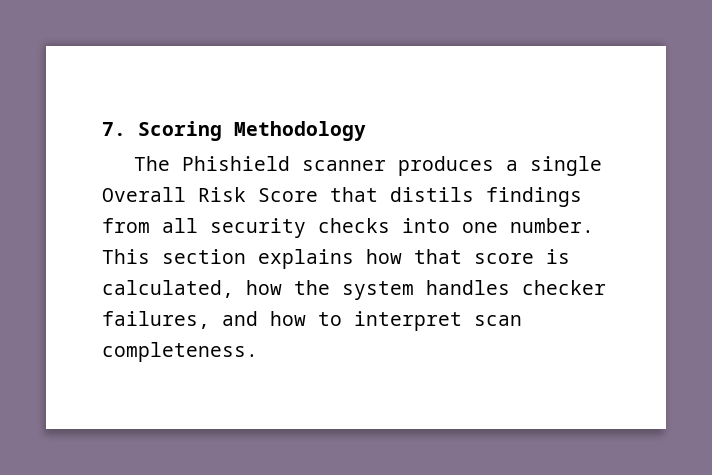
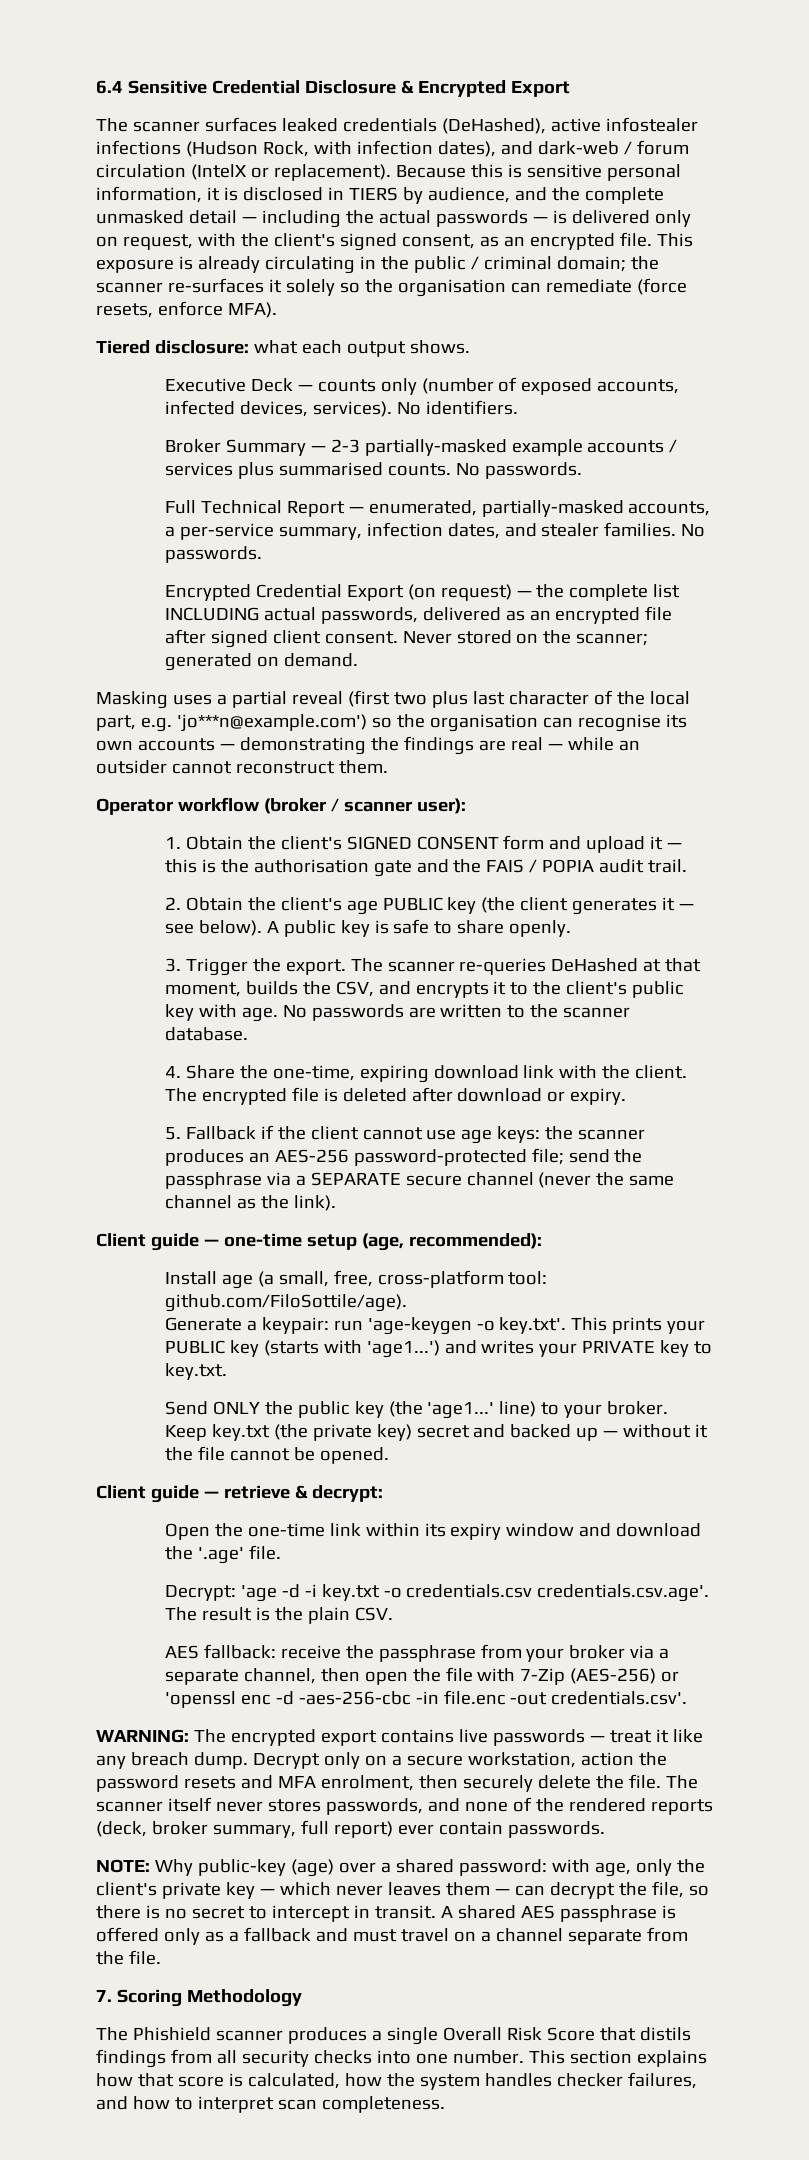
(102, 129) none -> [96,80,570,97] [96,117,698,134] [96,140,689,157] [96,164,681,181] [96,186,664,204] [96,210,691,228] [96,232,693,251] [96,256,659,274] [96,278,687,297] [96,301,277,318] [96,340,470,357] [164,377,680,395] [164,400,518,417] [164,439,678,456] [164,462,582,479] [164,500,711,517] [164,522,706,540] [164,546,262,563] [164,584,681,601] [164,606,673,624] [164,629,649,648] [164,653,358,671] [96,690,690,709] [96,714,687,732] [96,736,640,755] [96,760,388,774] [96,797,466,815] [164,835,683,853] [164,859,688,877] [164,897,695,915] [164,919,572,937] [164,958,702,976] [164,981,685,998] [164,1004,631,1022] [164,1027,248,1041] [164,1065,688,1083] [164,1087,627,1105] [164,1125,646,1144] [164,1148,643,1166] [164,1172,675,1189] [164,1195,336,1211] [96,1233,542,1251] [164,1270,548,1289] [164,1294,407,1312] [164,1317,706,1335] [164,1340,713,1358] [164,1363,227,1380] [164,1401,669,1419] [164,1424,709,1441] [164,1446,389,1464] [96,1485,383,1503] [164,1523,702,1540] [164,1545,281,1564] [164,1584,710,1602] [164,1607,393,1624] [164,1644,670,1662] [164,1667,680,1685] [164,1690,688,1708] [96,1729,703,1746] [96,1752,667,1769] [96,1774,698,1792] [96,1797,713,1815] [96,1820,605,1838] [96,1859,705,1877] [96,1881,709,1899] [96,1905,676,1922] [96,1927,688,1945] [96,1950,161,1965] 6.4 Sensitive Credential Disclosure & Encrypted Export // The scanner surfaces leaked credentials (DeHashed), active infostealer infections (Hudson Rock, with infection dates), and dark-web / forum circulation (IntelX or replacement). Because this is sensitive personal information, it is disclosed in TIERS by audience, and the complete unmasked detail — including the actual passwords — is delivered only on request, with the client's signed consent, as an encrypted file. This exposure is already circulating in the public / criminal domain; the scanner re-surfaces it solely so the organisation can remediate (force resets, enforce MFA). // Tiered disclosure: what each output shows. // Executive Deck — counts only (number of exposed accounts, infected devices, services). No identifiers. // Broker Summary — 2-3 partially-masked example accounts / services plus summarised counts. No passwords. // Full Technical Report — enumerated, partially-masked accounts, a per-service summary, infection dates, and stealer families. No passwords. // Encrypted Credential Export (on request) — the complete list INCLUDING actual passwords, delivered as an encrypted file after signed client consent. Never stored on the scanner; generated on demand. // Masking uses a partial reveal (first two plus last character of the local part, e.g. 'jo***n@example.com') so the organisation can recognise its own accounts — demonstrating the findings are real — while an outsider cannot reconstruct them. // Operator workflow (broker / scanner user): // 1. Obtain the client's SIGNED CONSENT form and upload it — this is the authorisation gate and the FAIS / POPIA audit trail. // 2. Obtain the client's age PUBLIC key (the client generates it — see below). A public key is safe to share openly. // 3. Trigger the export. The scanner re-queries DeHashed at that moment, builds the CSV, and encrypts it to the client's public key with age. No passwords are written to the scanner database. // 4. Share the one-time, expiring download link with the client. The encrypted file is deleted after download or expiry. // 5. Fallback if the client cannot use age keys: the scanner produces an AES-256 password-protected file; send the passphrase via a SEPARATE secure channel (never the same channel as the link). // Client guide — one-time setup (age, recommended): // Install age (a small, free, cross-platform tool: github.com/FiloSottile/age). // Generate a keypair: run 'age-keygen -o key.txt'. This prints your PUBLIC key (starts with 'age1...') and writes your PRIVATE key to key.txt. // Send ONLY the public key (the 'age1...' line) to your broker. Keep key.txt (the private key) secret and backed up — without it the file cannot be opened. // Client guide — retrieve & decrypt: // Open the one-time link within its expiry window and download the '.age' file. // Decrypt: 'age -d -i key.txt -o credentials.csv credentials.csv.age'. The result is the plain CSV. // AES fallback: receive the passphrase from your broker via a separate channel, then open the file with 7-Zip (AES-256) or 'openssl enc -d -aes-256-cbc -in file.enc -out credentials.csv'. // WARNING: The encrypted export contains live passwords — treat it like any breach dump. Decrypt only on a secure workstation, action the password resets and MFA enrolment, then securely delete the file. The scanner itself never stores passwords, and none of the rendered reports (deck, broker summary, full report) ever contain passwords. // NOTE: Why public-key (age) over a shared password: with age, only the client's private key — which never leaves them — can decrypt the file, so there is no secret to intercept in transit. A shared AES passphrase is offered only as a fallback and must travel on a channel separate from the file. //

